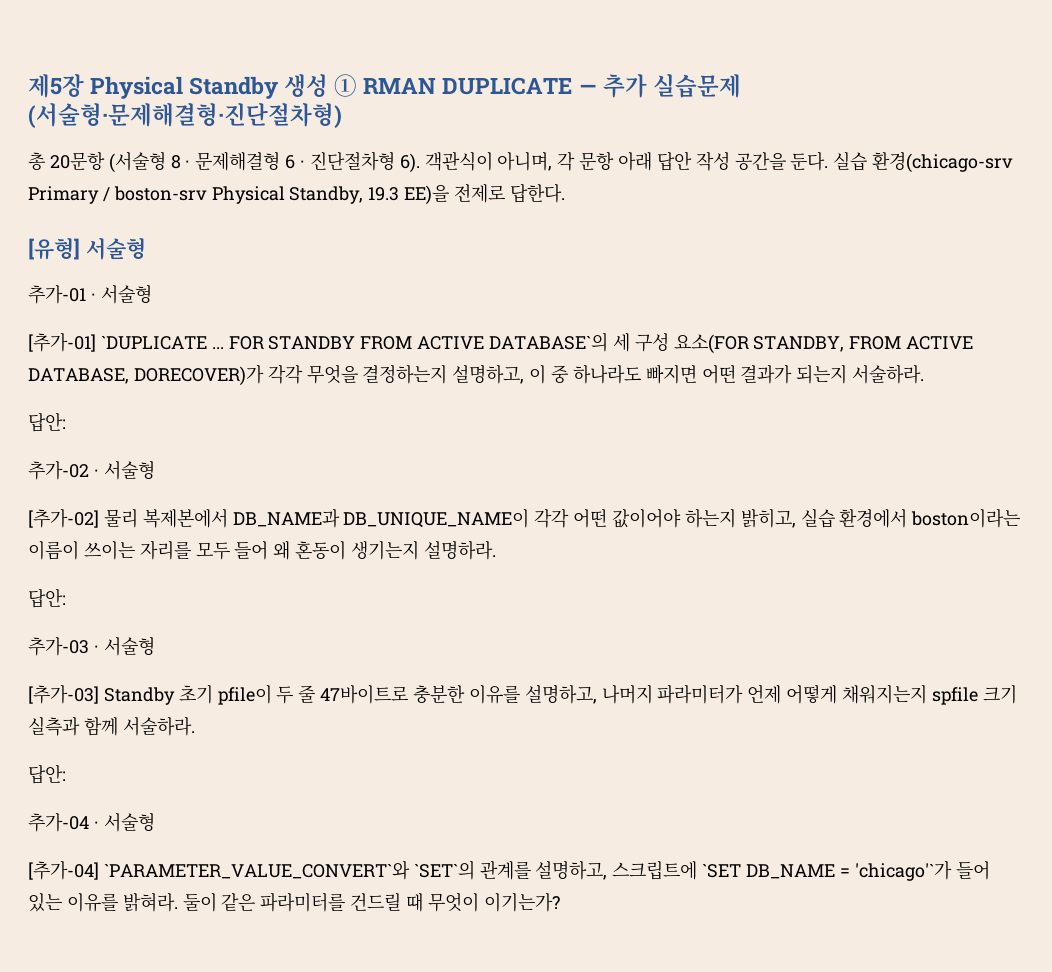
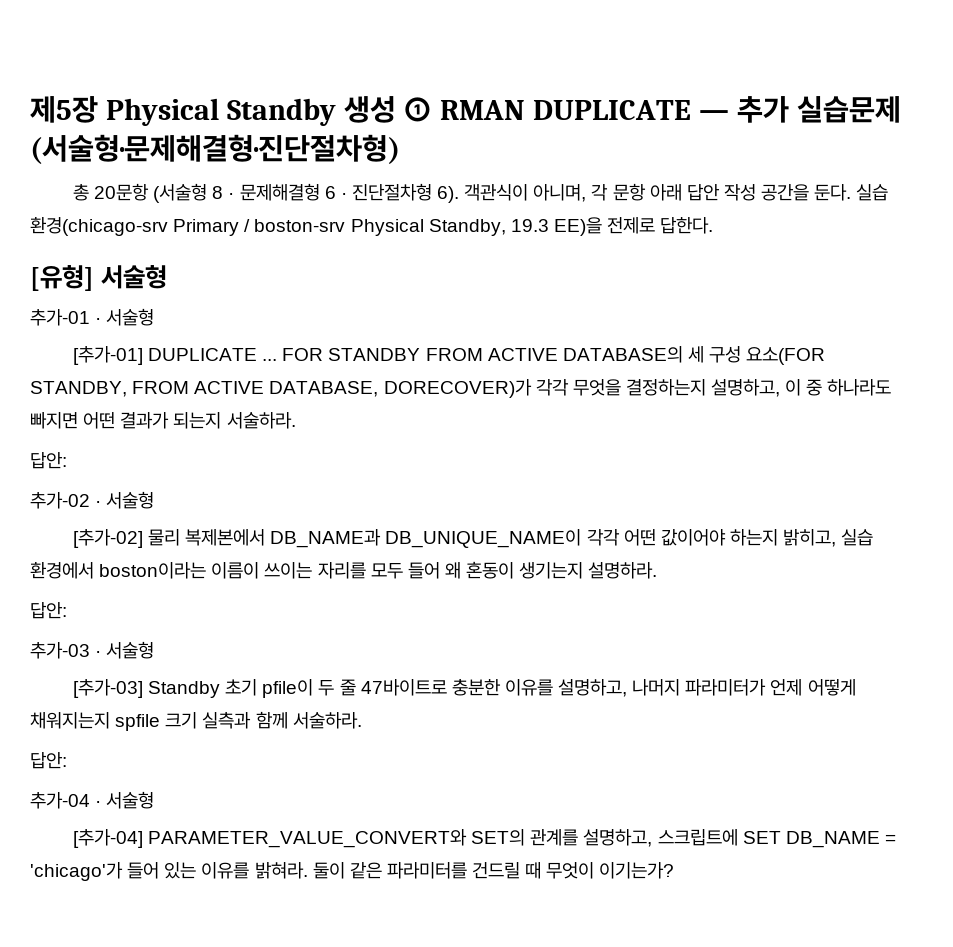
[100,336,207,350] `DUPLICATE -> [148,348,258,361] DUPLICATE
[489,332,609,352] DATABASE`의 -> [562,346,683,363] DATABASE의
[103,860,475,880] `PARAMETER_VALUE_CONVERT`와 `SET`의 -> [148,829,526,848] PARAMETER_VALUE_CONVERT와 SET의
[702,864,742,878] `SET -> [742,831,781,844] SET
[854,861,952,881] 'chicago'`가 -> [30,862,123,881] 'chicago'가

